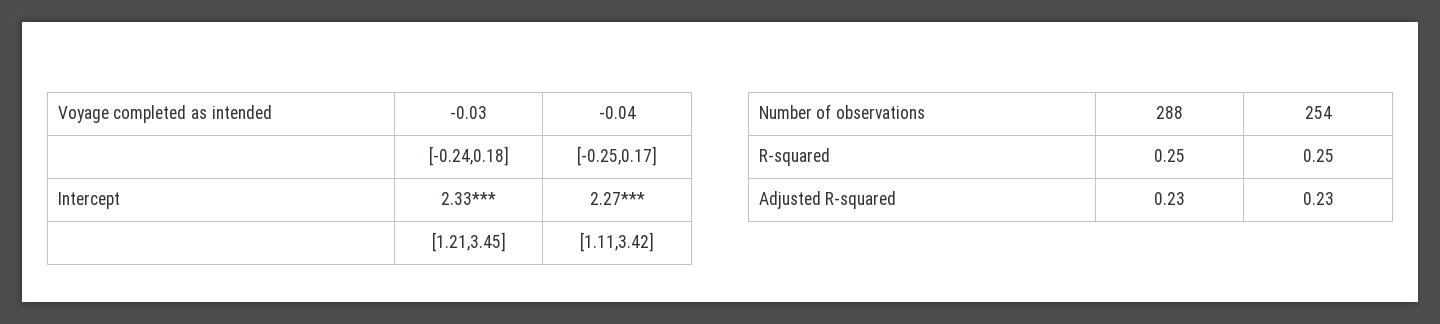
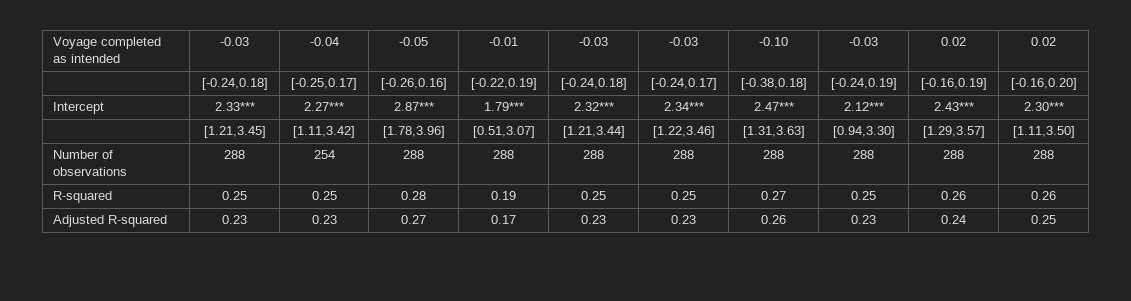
[428,146,509,166] [577,146,657,166] [57,192,120,209] [441,192,496,205] [589,192,645,205] [431,232,506,252] [580,232,654,252] // | [-0.24,0.18] | [-0.25,0.17] // Intercept | 2.33*** | 2.27*** // | [1.21,3.45] | [1.11,3.42] -> [399,37,428,46] [489,37,518,46] [579,37,608,46] [669,37,698,46] [759,37,788,46] [849,37,878,46] [941,37,966,46] [1031,37,1056,46] [201,78,268,90] [291,78,357,90] [380,78,447,90] [470,78,537,90] [560,78,627,90] [650,78,717,90] [740,78,807,90] [830,78,897,90] [920,78,987,90] [1010,78,1077,90] [53,102,105,114] [214,102,255,111] [304,102,344,111] [393,102,434,111] [483,102,524,111] [573,102,614,111] [663,102,704,111] [753,102,794,111] [843,102,884,111] [933,102,974,111] [1023,102,1064,111] [203,126,266,138] [293,126,355,138] [382,126,445,138] [472,126,535,138] [562,126,625,138] [652,126,715,138] [742,126,805,138] [832,126,895,138] [922,126,985,138] [1012,126,1075,138] | -0.05 | -0.01 | -0.03 | -0.03 | -0.10 | -0.03 | 0.02 | 0.02 // | [-0.24,0.18] | [-0.25,0.17] | [-0.26,0.16] | [-0.22,0.19] | [-0.24,0.18] | [-0.24,0.17] | [-0.38,0.18] | [-0.24,0.19] | [-0.16,0.19] | [-0.16,0.20] // Intercept | 2.33*** | 2.27*** | 2.87*** | 1.79*** | 2.32*** | 2.34*** | 2.47*** | 2.12*** | 2.43*** | 2.30*** // | [1.21,3.45] | [1.11,3.42] | [1.78,3.96] | [0.51,3.07] | [1.21,3.44] | [1.22,3.46] | [1.31,3.63] | [0.94,3.30] | [1.29,3.57] | [1.11,3.50]
[758,148,830,166] [1154,149,1185,162] [1302,149,1334,162] [758,191,897,209] [1154,192,1185,205] [1302,192,1334,205] // R-squared | 0.25 | 0.25 // Adjusted R-squared | 0.23 | 0.23 -> [403,150,424,159] [493,150,514,159] [583,150,604,159] [673,150,694,159] [763,150,784,159] [853,150,874,159] [943,150,964,159] [1033,150,1054,159] [53,191,113,203] [221,191,247,200] [311,191,337,200] [401,191,426,200] [491,191,516,200] [581,191,606,200] [671,191,696,200] [761,191,786,200] [851,191,876,200] [941,191,966,200] [1031,191,1056,200] [53,215,168,227] [221,215,247,224] [311,215,337,224] [401,215,426,224] [491,215,516,224] [581,215,606,224] [671,215,696,224] [761,215,786,224] [851,215,876,224] [941,215,966,224] [1031,215,1056,224] | 288 | 288 | 288 | 288 | 288 | 288 | 288 | 288 // R-squared | 0.25 | 0.25 | 0.28 | 0.19 | 0.25 | 0.25 | 0.27 | 0.25 | 0.26 | 0.26 // Adjusted R-squared | 0.23 | 0.23 | 0.27 | 0.17 | 0.23 | 0.23 | 0.26 | 0.23 | 0.24 | 0.25

